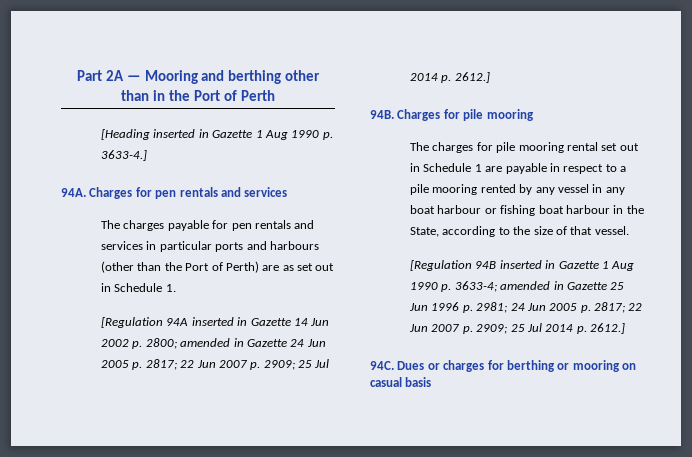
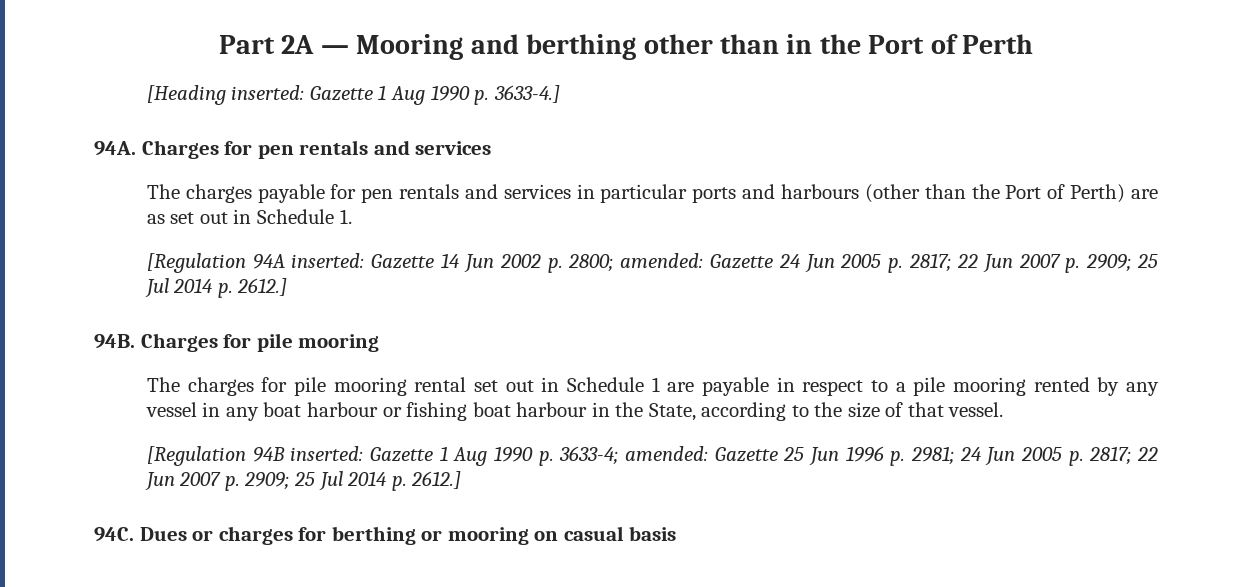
[153,129,209,138] inserted in -> [231,85,305,100] inserted:
[191,317,248,326] inserted in -> [291,253,365,268] inserted:
[180,338,244,347] amended in -> [620,253,704,268] amended:
[499,260,556,269] inserted in -> [290,446,364,461] inserted:
[500,281,564,290] amended in -> [624,446,708,461] amended:

